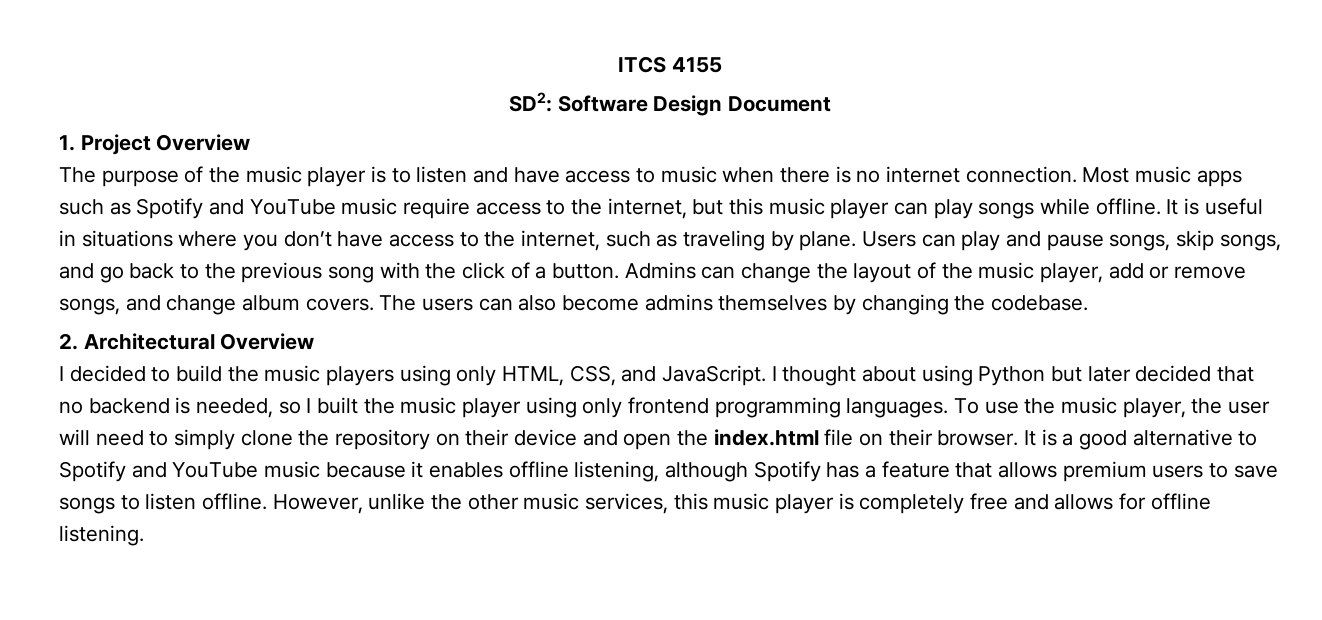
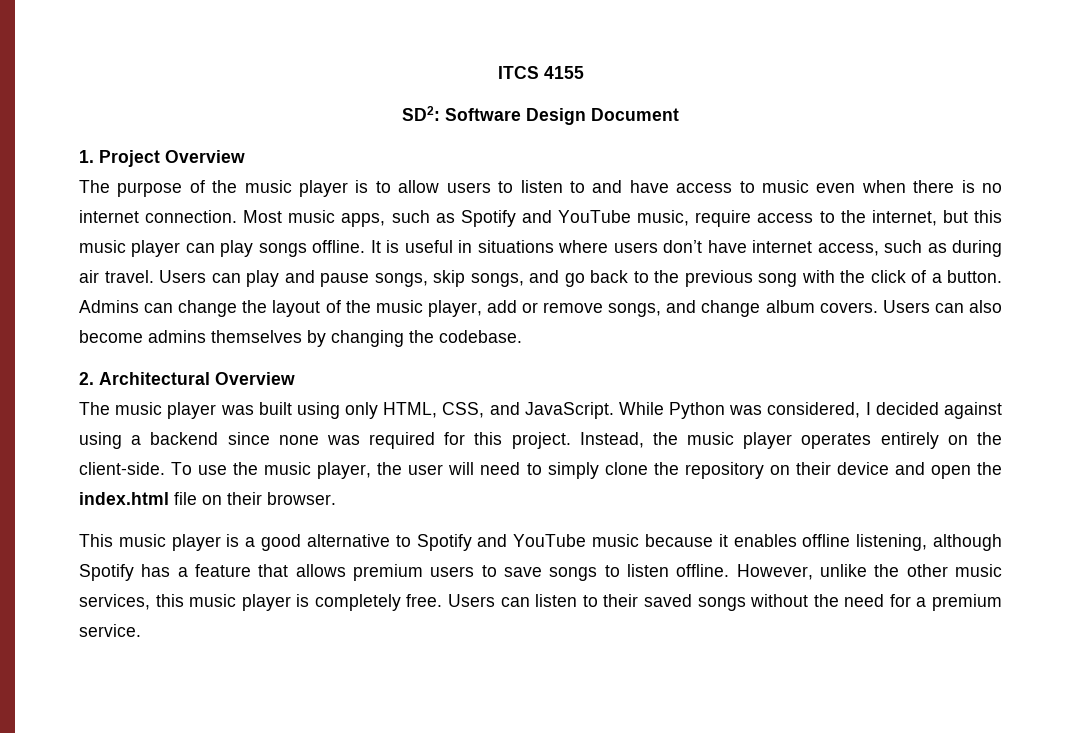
[416,166,468,183] listen -> [398,180,585,193] allow users to listen to
(717, 174) none -> [816,183,856,193] even
[1196,170,1242,187] apps -> [341,213,386,227] apps,
[341,198,398,215] music -> [637,210,690,226] music,
[1040,198,1091,215] while -> (307, 250) none
[243,234,279,251] you -> [613,242,658,253] users
[389,230,857,251] access to the internet, such as traveling by plane. -> [752,240,1003,257] [79,270,154,283] internet access, such as during air travel.
[379,295,474,311] The users -> [882,300,930,313] Users
[59,365,395,386] I decided to build the music players -> [79,402,292,419] The music player was built
[771,365,1255,386] [59,397,949,418] I thought about using Python but later decided that no backend is needed, so I built the music player using only frontend programming languages. -> [618,402,1002,419] [79,432,1002,449] [79,462,165,475] While Python was considered, I decided against using a backend since none was required for this project. Instead, the music player operates entirely on the client-side.
[1024,430,1037,446] It -> [79,534,221,551] // This music player
[970,493,1211,510] [59,525,144,546] free and allows for offline listening. -> [406,594,1002,611] [79,624,141,637] free. Users can listen to their saved songs without the need for a premium service.

